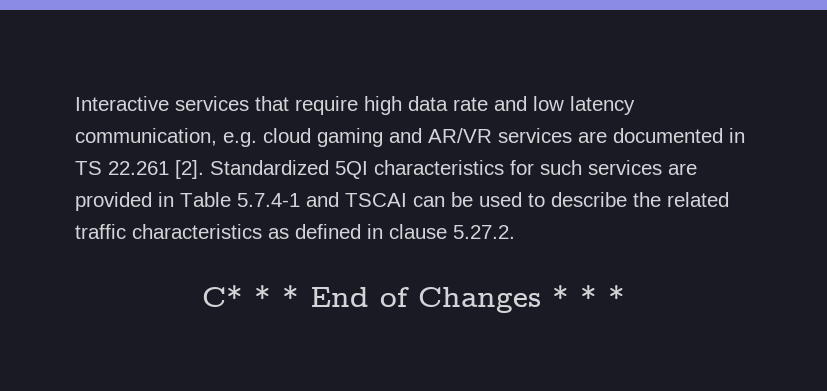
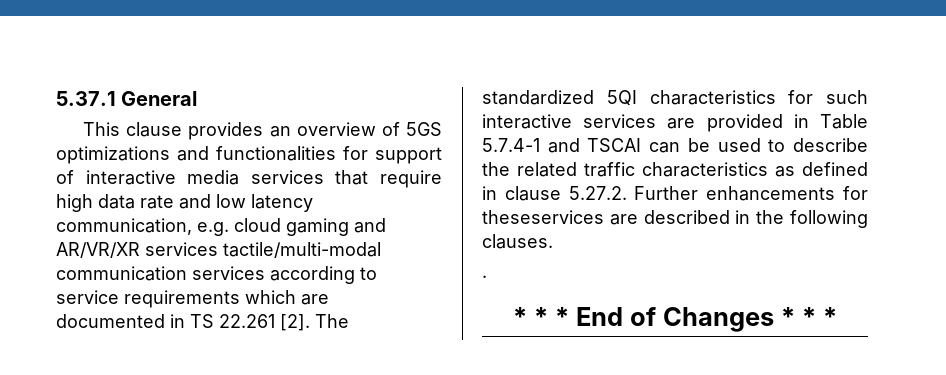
[75,96,169,111] Interactive -> [56,91,198,106] [82,122,442,140] [56,146,442,164] [56,170,240,185] 5.37.1 General // This clause provides an overview of 5GS optimizations and functionalities for support of interactive media
[428,128,572,143] AR/VR services -> [56,242,381,258] [56,266,377,284] [56,290,296,308] AR/VR/XR services tactile/multi-modal communication services according to service requirements which
[210,160,329,175] Standardized -> [315,314,349,328] [482,90,594,105] The standardized
(582, 167) none -> [482,114,572,129] interactive
[202,285,243,307] // C* -> [634,186,868,201] [482,210,868,228] [482,234,553,249] [482,275,487,278] [513,307,528,326] Further enhancements for theseservices are described in the following clauses. // . // *

